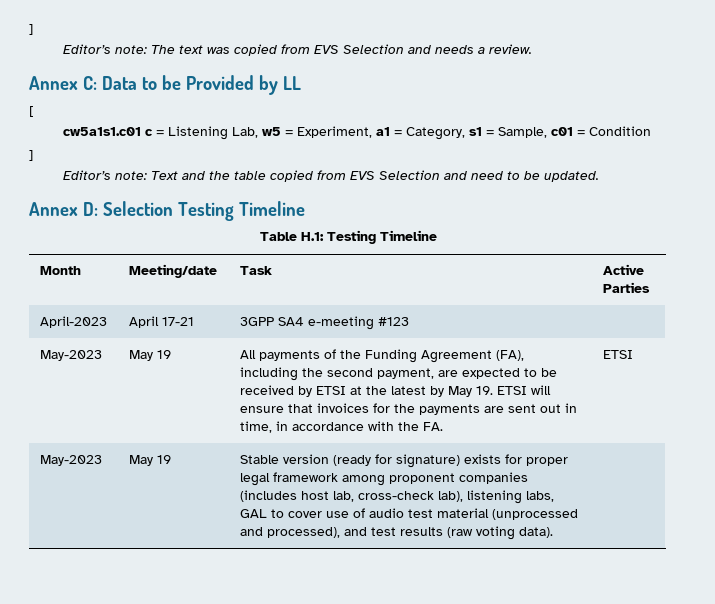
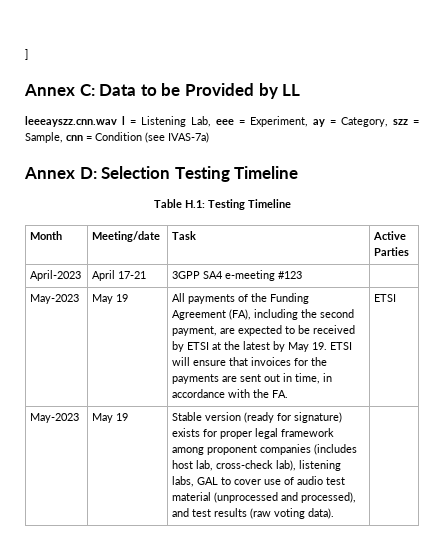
[29,24,33,35] [62,44,532,56] ] // Editor’s note: The text was copied from EVS Selection and needs a review. -> [25,49,28,60] ]
[29,106,33,117] [62,127,153,136] [ // cw5a1s1.c01 c -> [25,116,125,127] leeeayszz.cnn.wav l
[261,127,281,136] w5 -> [216,119,234,125] eee
[375,127,390,136] a1 -> [313,119,325,127] ay
[468,127,482,136] s1 -> [393,119,408,125] szz
[550,127,573,136] c01 -> [66,135,83,141] cnn
[29,150,33,161] [62,170,599,182] // ] // Editor’s note: Text and the table copied from EVS Selection and need to be updated. -> [145,132,209,143] (see IVAS-7a)

